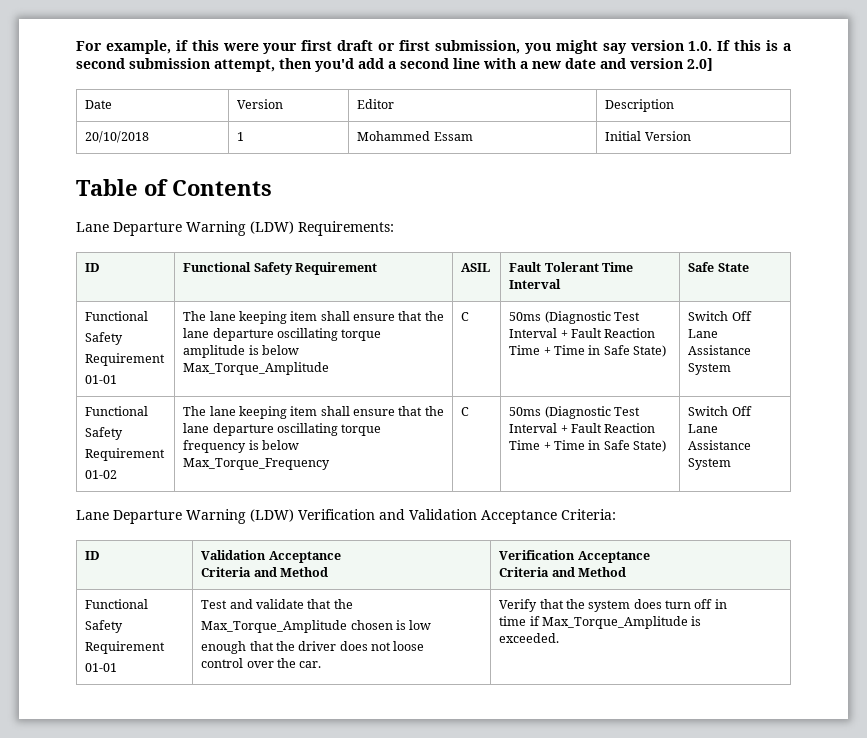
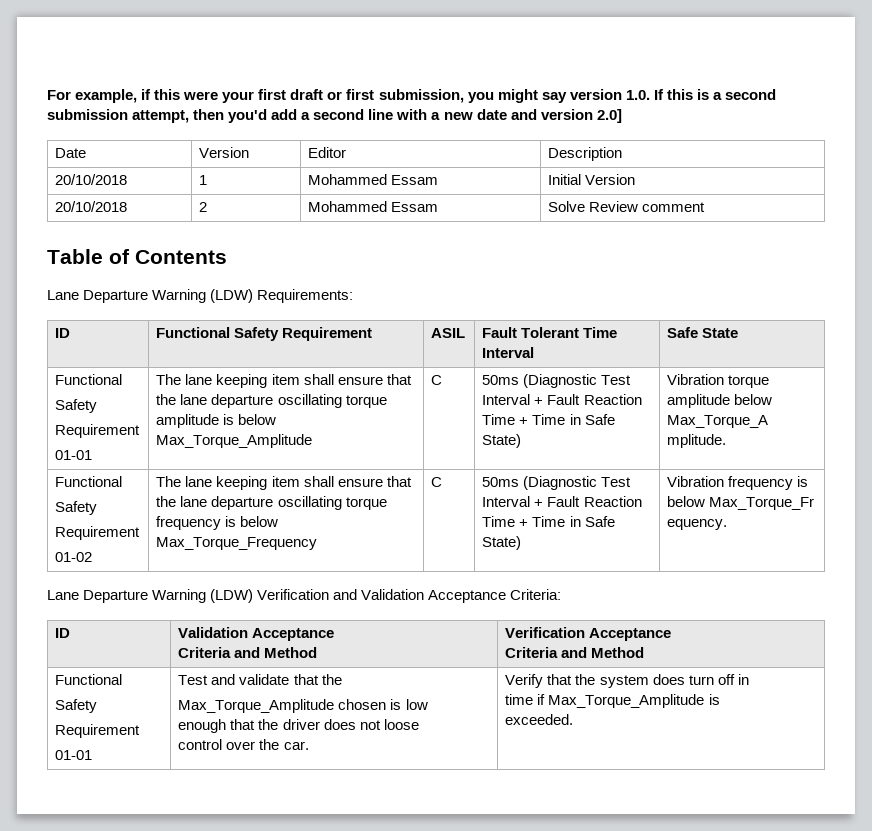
(691, 136) none -> [55,201,128,212] [199,202,208,212] [308,201,439,212] [548,201,706,212] // 20/10/2018 | 2 | Mohammed Essam | Solve Review comment
[688,311,752,321] [688,329,719,338] [688,345,752,355] [688,363,732,375] Switch Off Lane Assistance System -> [667,374,770,388] [667,394,773,408] [667,415,769,428] [667,434,727,448] Vibration torque amplitude below Max_Torque_A mplitude.
[688,406,752,416] [688,424,719,433] [688,440,752,450] [688,458,732,470] Switch Off Lane Assistance System -> [667,476,809,490] [667,496,815,510] [667,519,728,530] Vibration frequency is below Max_Torque_Fr equency.

